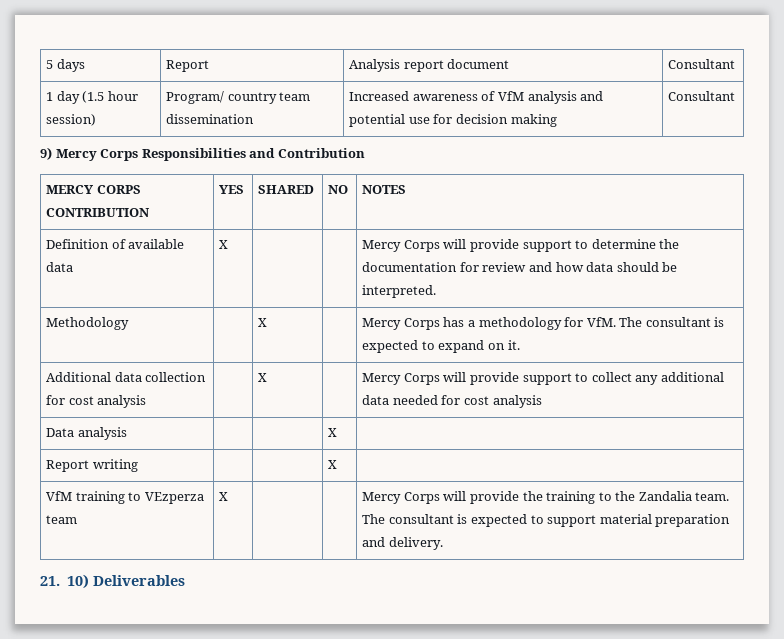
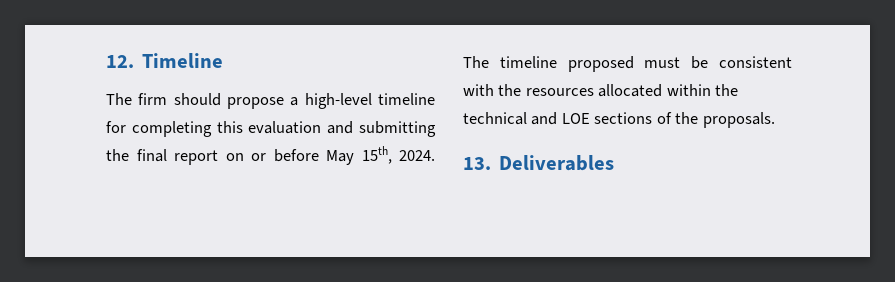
[46,59,85,72] [166,60,210,72] [349,59,510,72] [668,59,736,69] [46,91,138,104] [46,114,97,126] [166,91,311,104] [166,114,255,124] [349,91,604,104] [349,114,557,127] [668,91,736,101] [40,147,365,161] [46,185,141,194] [46,208,151,217] [219,185,245,194] [258,185,315,194] [328,185,349,194] [362,185,407,194] [46,239,185,249] [46,262,74,272] [219,240,229,249] [362,239,680,252] [362,262,678,272] [362,285,437,298] [46,317,130,330] [258,318,268,327] [362,317,725,330] [362,340,520,353] [46,372,207,382] [46,395,147,408] [258,373,268,382] [362,372,724,385] [362,395,542,408] [46,427,127,440] [328,428,338,437] [46,459,138,472] [328,460,338,469] [46,491,204,504] [46,515,78,524] [219,492,229,501] [362,491,730,504] [362,514,731,527] [362,537,443,550] [40,574,89,589] 5 days | Report | Analysis report document | Consultant // 1 day (1.5 hour session) | Program/ country team dissemination | Increased awareness of VfM analysis and potential use for decision making | Consultant // 9) Mercy Corps Responsibilities and Contribution // MERCY CORPS CONTRIBUTION | YES | SHARED | NO | NOTES // Definition of available data | X | | | Mercy Corps will provide support to determine the documentation for review and how data should be interpreted. // Methodology | | X | | Mercy Corps has a methodology for VfM. The consultant is expected to expand on it. // Additional data collection for cost analysis | | X | | Mercy Corps will provide support to collect any additional data needed for cost analysis // Data analysis | | | X | // Report writing | | | X | // VfM training to VEzperza team | X | | | Mercy Corps will provide the training to the Zandalia team. The consultant is expected to support material preparation and delivery. // 21. 10) -> [106,53,224,68] [106,93,435,109] [106,121,437,137] [106,146,435,165] [463,56,792,72] [463,84,739,97] [463,112,775,128] [463,157,491,170] 12. Timeline // The firm should propose a high-level timeline for completing this evaluation and submitting the final report on or before May 15th, 2024. The timeline proposed must be consistent with the resources allocated within the technical and LOE sections of the proposals. // 13.

